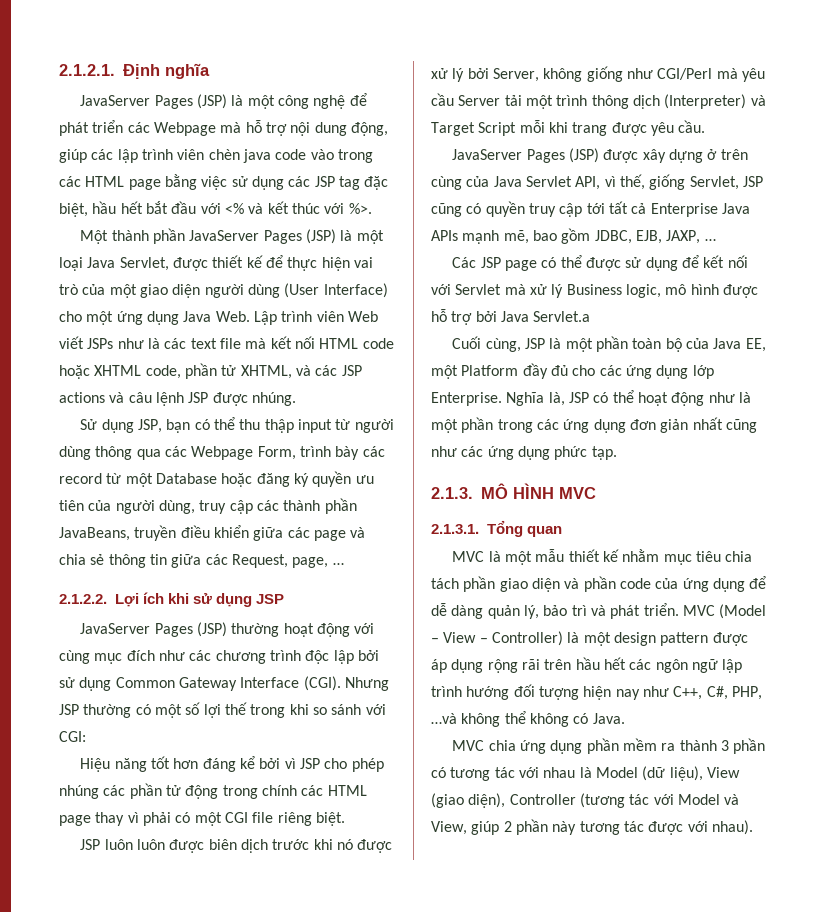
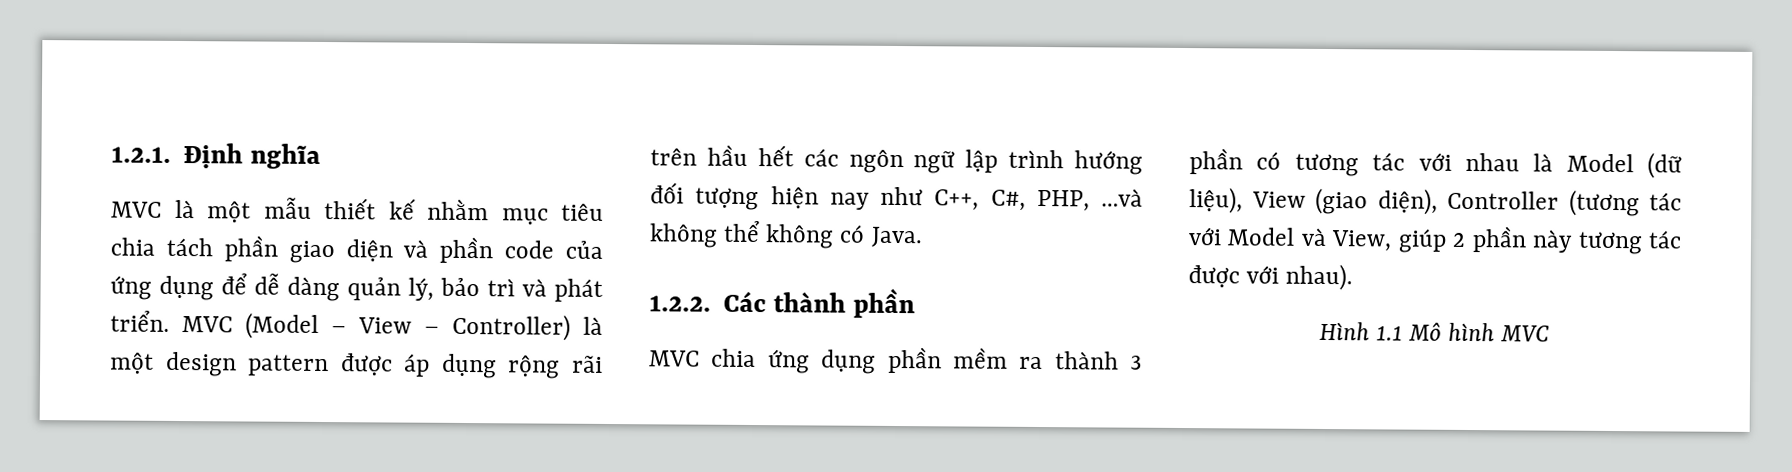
[59,64,115,76] 2.1.2.1. -> [111,146,171,163] 1.2.1.
[80,93,367,109] [59,120,388,136] [59,149,373,163] [59,174,389,190] [59,201,372,217] [80,228,384,244] [59,255,373,271] [59,283,388,298] [59,311,378,325] [59,336,394,349] [59,363,362,379] [59,392,296,406] [80,417,394,433] [59,446,385,460] [59,471,374,487] [59,498,357,514] [59,525,366,541] [59,554,344,568] [59,592,285,607] [80,622,375,637] [59,650,379,664] [59,676,389,691] [59,702,386,718] [59,731,86,742] [80,756,384,772] [59,783,367,799] [59,812,345,826] [80,839,393,853] [431,66,765,82] [431,93,766,109] [431,120,706,136] [452,148,748,163] [431,174,763,190] [431,201,750,217] [431,228,716,244] [452,255,748,271] [431,284,758,298] [431,309,591,325] [452,336,766,352] [431,363,714,379] [431,390,751,406] [431,417,757,433] [431,446,617,460] [431,483,596,499] [431,520,563,537] // JavaServer Pages (JSP) là một công nghệ để phát triển các Webpage mà hỗ trợ nội dung động, giúp các lập trình viên chèn java code vào trong các HTML page bằng việc sử dụng các JSP tag đặc biệt, hầu hết bắt đầu với <% và kết thúc với %>. // Một thành phần JavaServer Pages (JSP) là một loại Java Servlet, được thiết kế để thực hiện vai trò của một giao diện người dùng (User Interface) cho một ứng dụng Java Web. Lập trình viên Web viết JSPs như là các text file mà kết nối HTML code hoặc XHTML code, phần tử XHTML, và các JSP actions và câu lệnh JSP được nhúng. // Sử dụng JSP, bạn có thể thu thập input từ người dùng thông qua các Webpage Form, trình bày các record từ một Database hoặc đăng ký quyền ưu tiên của người dùng, truy cập các thành phần JavaBeans, truyền điều khiển giữa các page và chia sẻ thông tin giữa các Request, page, … // 2.1.2.2. Lợi ích khi sử dụng JSP // JavaServer Pages (JSP) thường hoạt động với cùng mục đích như các chương trình độc lập bởi sử dụng Common Gateway Interface (CGI). Nhưng JSP thường có một số lợi thế trong khi so sánh với CGI: // Hiệu năng tốt hơn đáng kể bởi vì JSP cho phép nhúng các phần tử động trong chính các HTML page thay vì phải có một CGI file riêng biệt. // JSP luôn luôn được biên dịch trước khi nó được xử lý bởi Server, không giống như CGI/Perl mà yêu cầu Server tải một trình thông dịch (Interpreter) và Target Script mỗi khi trang được yêu cầu. // JavaServer Pages (JSP) được xây dựng ở trên cùng của Java Servlet API, vì thế, giống Servlet, JSP cũng có quyền truy cập tới tất cả Enterprise Java APIs mạnh mẽ, bao gồm JDBC, EJB, JAXP, … // Các JSP page có thể được sử dụng để kết nối với Servlet mà xử lý Business logic, mô hình được hỗ trợ bởi Java Servlet.a // Cuối cùng, JSP là một phần toàn bộ của Java EE, một Platform đầy đủ cho các ứng dụng lớp Enterprise. Nghĩa là, JSP có thể hoạt động như là một phần trong các ứng dụng đơn giản nhất cũng như các ứng dụng phức tạp. // 2.1.3. MÔ HÌNH MVC // 2.1.3.1. Tổng quan -> (322, 156) none
(625, 718) none -> [649,288,916,319] // 1.2.2. Các thành phần
(753, 827) none -> [1318,321,1551,342] // Hình 1.1 Mô hình MVC

